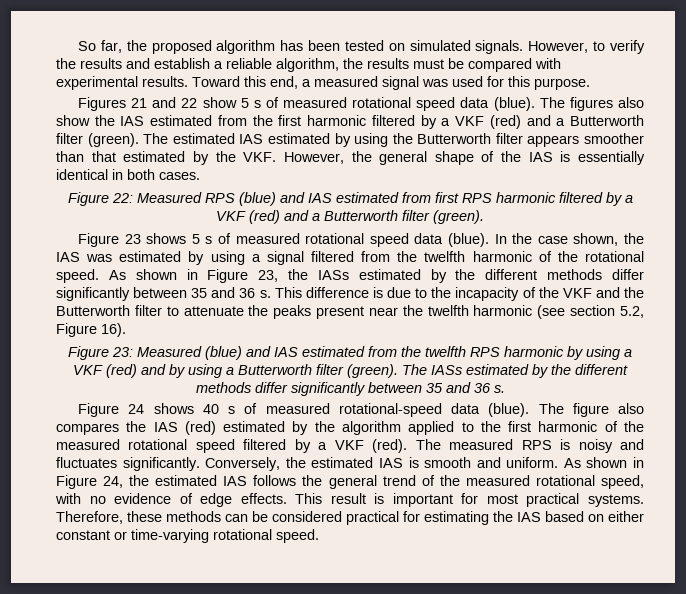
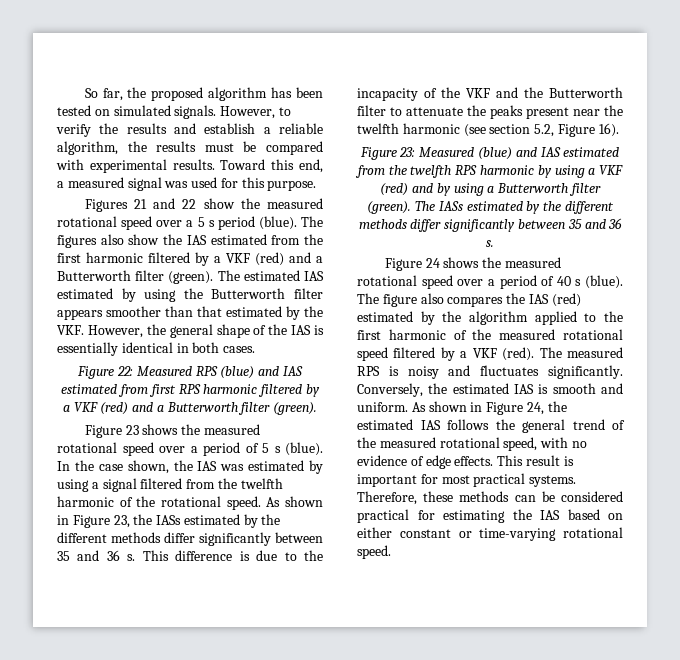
[240,97,490,111] 5 s of measured rotational speed data -> [240,198,323,209] [57,216,255,230] the measured rotational speed over a 5 s period
[191,233,444,247] 5 s of measured rotational speed data -> [181,424,260,435] [57,442,281,456] the measured rotational speed over a period of 5 s
[202,403,481,417] 40 s of measured rotational-speed data -> [482,257,561,268] [357,275,582,289] the measured rotational speed over a period of 40 s

